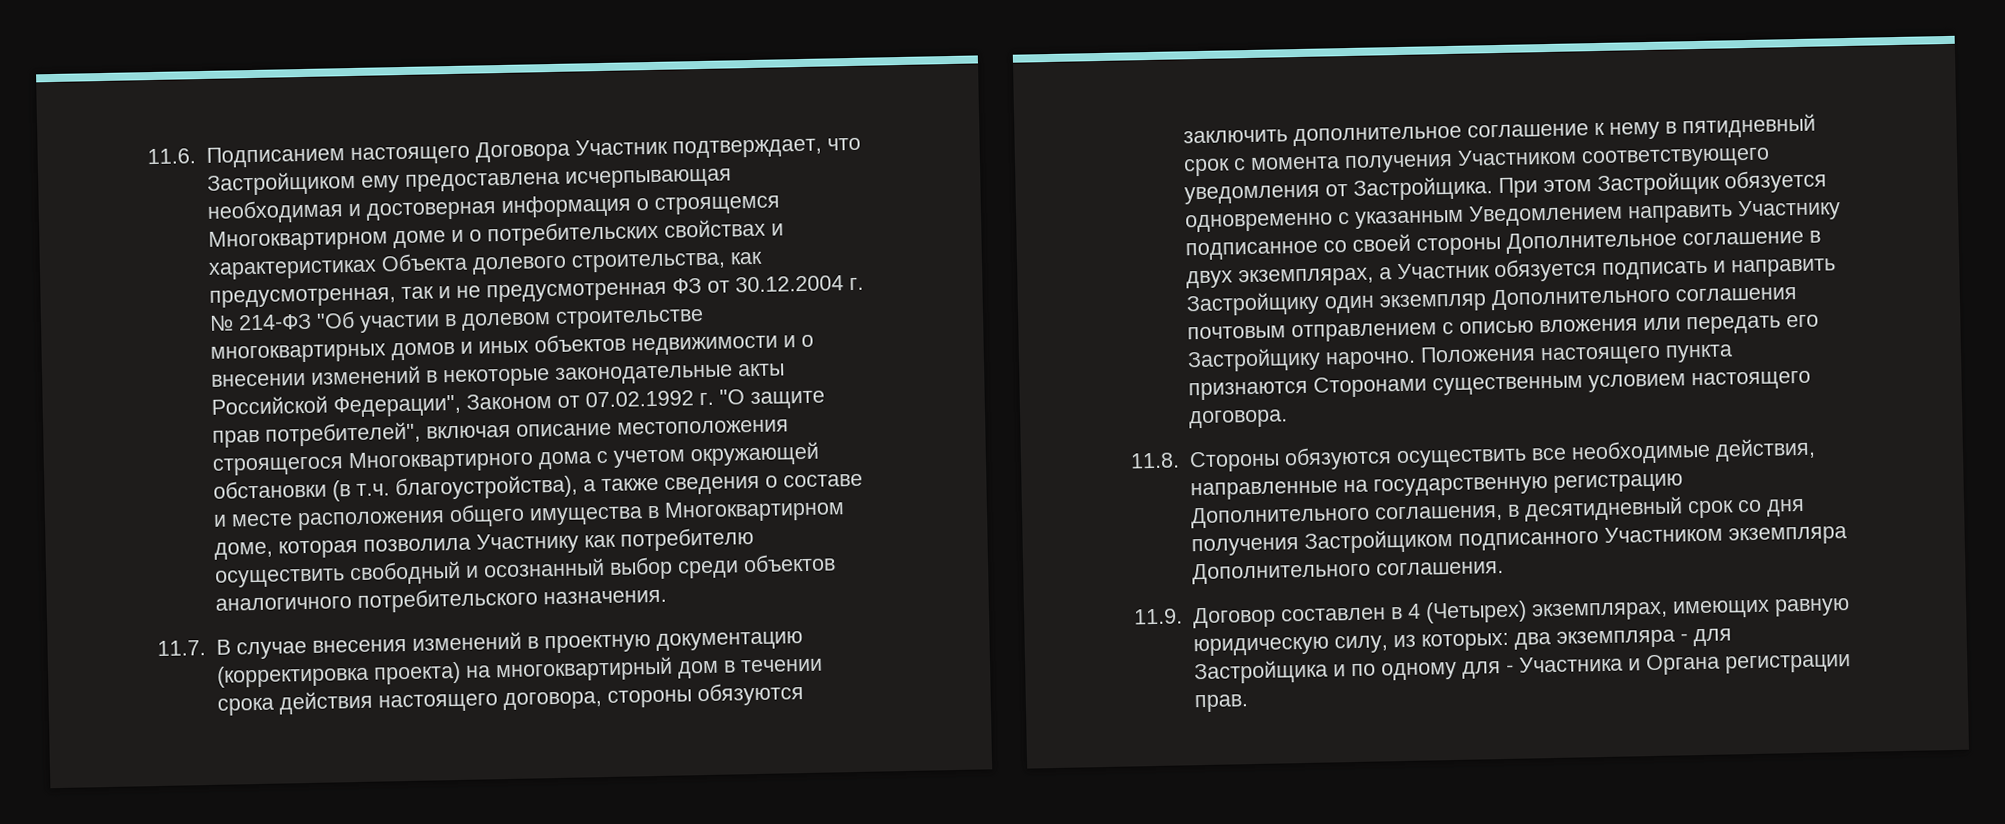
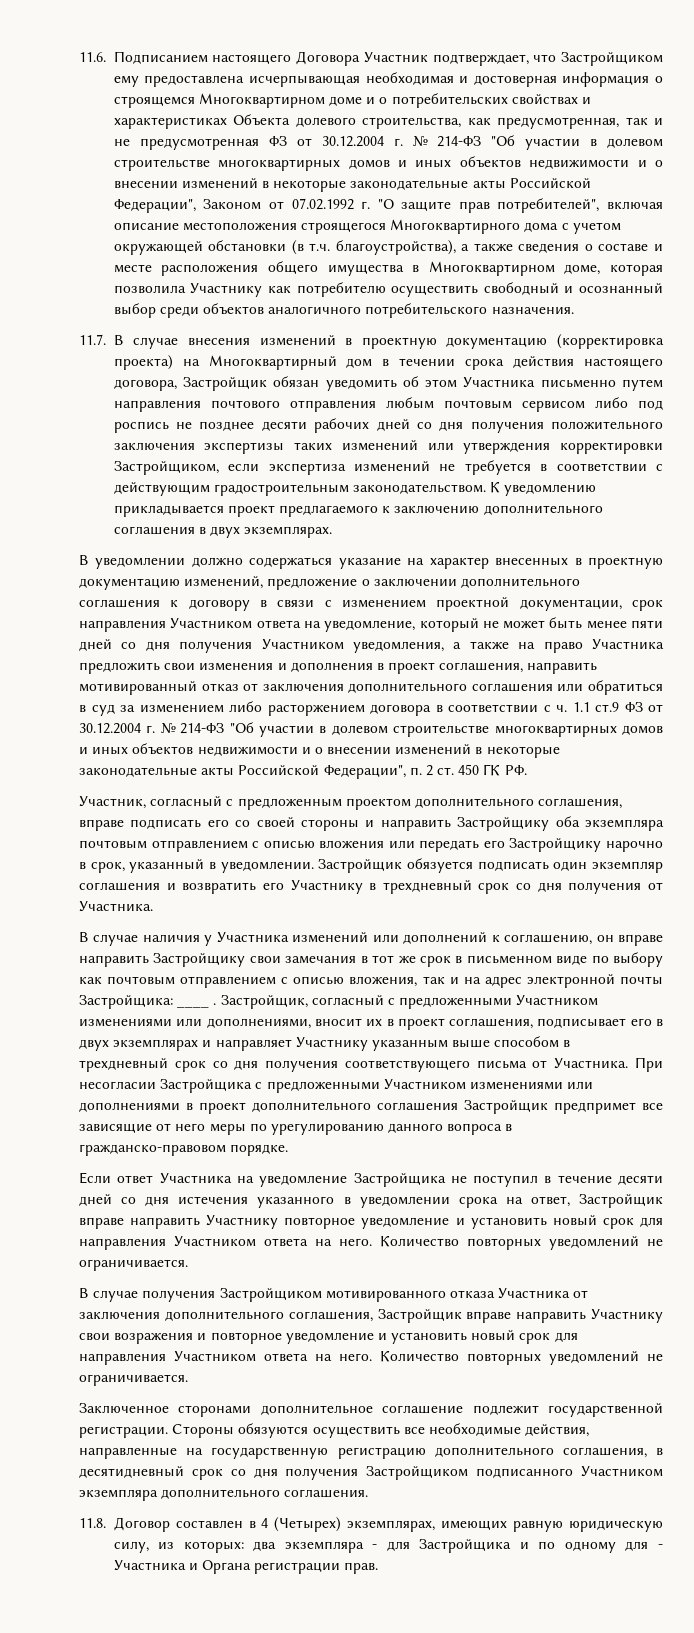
[494,656,673,683] многоквартирный -> [208,355,337,370] Многоквартирный
[606,682,804,709] [1182,113,1816,147] [1182,147,1770,177] [1183,169,1827,205] [1184,199,1841,233] [1184,230,1821,261] [1185,258,1836,289] [1185,286,1797,317] стороны обязуются заключить дополнительное соглашение к нему в пятидневный срок с момента получения Участником соответствующего уведомления от Застройщика. При этом Застройщик обязуется одновременно с указанным Уведомлением направить Участнику подписанное со своей стороны Дополнительное соглашение в двух экземплярах, а Участник обязуется подписать и направить Застройщику один экземпляр Дополнительного соглашения -> [183,376,663,391] [113,397,663,412] [113,418,664,433] [113,440,663,454] [113,460,663,475] [113,482,597,496] [113,505,603,517] [113,526,333,538] [79,555,664,569] [79,576,580,590] [79,597,664,611] [79,617,663,632] [79,639,664,653] [79,662,598,674] [79,680,663,695] [79,701,663,716] [79,722,663,737] [79,743,560,758] [79,764,527,779] [79,796,623,810] [79,816,664,831] Застройщик обязан уведомить об этом Участника письменно путем направления почтового отправления любым почтовым сервисом либо под роспись не позднее десяти рабочих дней со дня получения положительного заключения экспертизы таких изменений или утверждения корректировки Застройщиком, если экспертиза изменений не требуется в соответствии с действующим градостроительным законодательством. К уведомлению прикладывается проект предлагаемого к заключению дополнительного соглашения в двух экземплярах. // В уведомлении должно содержаться указание на характер внесенных в проектную документацию изменений, предложение о заключении дополнительного соглашения к договору в связи с изменением проектной документации, срок направления Участником ответа на уведомление, который не может быть менее пяти дней со дня получения Участником уведомления, а также на право Участника предложить свои изменения и дополнения в проект соглашения, направить мотивированный отказ от заключения дополнительного соглашения или обратиться в суд за изменением либо расторжением договора в соответствии с ч. 1.1 ст.9 ФЗ от 30.12.2004 г. № 214-ФЗ "Об участии в долевом строительстве многоквартирных домов и иных объектов недвижимости и о внесении изменений в некоторые законодательные акты Российской Федерации", п. 2 ст. 450 ГК РФ. // Участник, согласный с предложенным проектом дополнительного соглашения, вправе подписать его со своей стороны и направить Застройщику оба экземпляра
[1324,344,1733,370] [1187,370,1811,401] [1188,409,1288,429] [1130,452,1180,469] нарочно. Положения настоящего пункта признаются Сторонами существенным условием настоящего договора. // 11.8. -> [606,841,663,852] [79,858,664,873] [79,880,663,894] [79,901,153,912] [79,932,663,946] [79,952,664,967] [79,974,664,988] [79,995,210,1009] [213,995,599,1009] [79,1018,663,1030] [79,1036,571,1051] [79,1057,663,1072] [79,1079,594,1093] [79,1100,663,1114] [79,1123,513,1135] [79,1144,289,1156] [79,1172,663,1187] [79,1194,664,1208] [79,1215,664,1229] [79,1236,663,1250] [79,1259,188,1271] [79,1288,589,1302] [79,1309,663,1323] [79,1330,578,1344] [79,1351,663,1365] [79,1374,188,1386] [79,1403,664,1417] [79,1426,168,1438] нарочно в срок, указанный в уведомлении. Застройщик обязуется подписать один экземпляр соглашения и возвратить его Участнику в трехдневный срок со дня получения от Участника. // В случае наличия у Участника изменений или дополнений к соглашению, он вправе направить Застройщику свои замечания в тот же срок в письменном виде по выбору как почтовым отправлением с описью вложения, так и на адрес электронной почты Застройщика: ____ . Застройщик, согласный с предложенными Участником изменениями или дополнениями, вносит их в проект соглашения, подписывает его в двух экземплярах и направляет Участнику указанным выше способом в трехдневный срок со дня получения соответствующего письма от Участника. При несогласии Застройщика с предложенными Участником изменениями или дополнениями в проект дополнительного соглашения Застройщик предпримет все зависящие от него меры по урегулированию данного вопроса в гражданско-правовом порядке. // Если ответ Участника на уведомление Застройщика не поступил в течение десяти дней со дня истечения указанного в уведомлении срока на ответ, Застройщик вправе направить Участнику повторное уведомление и установить новый срок для направления Участником ответа на него. Количество повторных уведомлений не ограничивается. // В случае получения Застройщиком мотивированного отказа Участника от заключения дополнительного соглашения, Застройщик вправе направить Участнику свои возражения и повторное уведомление и установить новый срок для направления Участником ответа на него. Количество повторных уведомлений не ограничивается. // Заключенное сторонами дополнительное соглашение подлежит государственной регистрации.
[1189,504,1370,529] Дополнительного -> [434,1447,554,1457] дополнительного
[1191,560,1371,585] Дополнительного -> [161,1489,281,1499] дополнительного
[1133,608,1183,625] 11.9. -> [79,1518,106,1528] 11.8.

